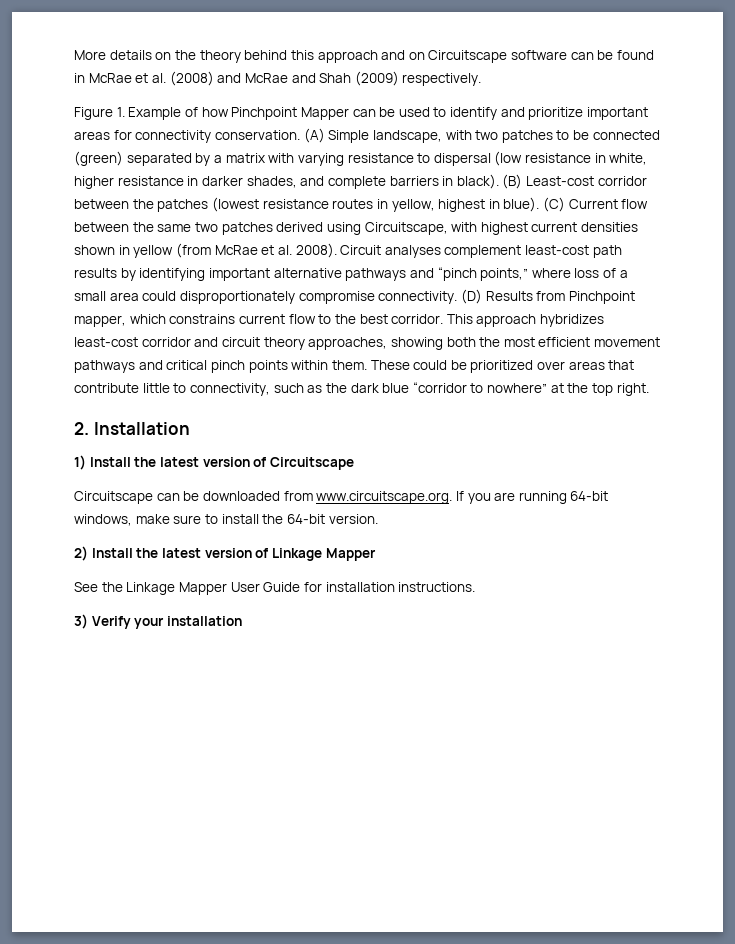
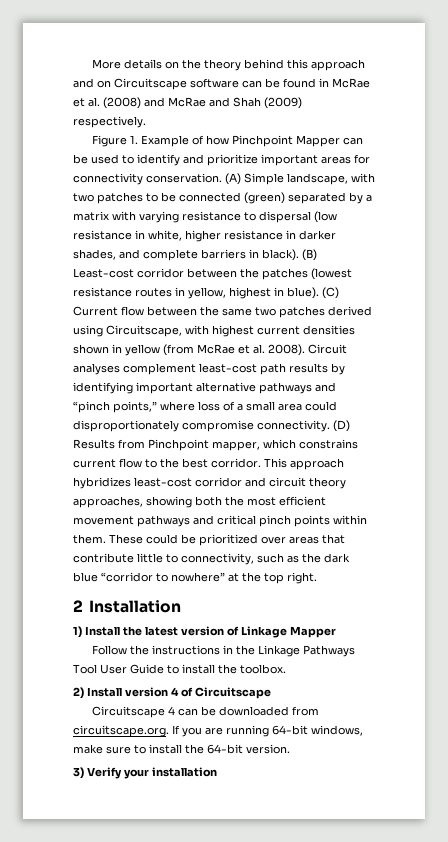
[74,422,89,435] 2. -> [73,600,83,612] 2
(267, 462) none -> [241,626,336,638] [91,645,355,657] [73,664,286,674] [73,687,193,699] Linkage Mapper // Follow the instructions in the Linkage Pathways Tool User Guide to install the toolbox. // 2) Install version 4 of
(153, 497) none -> [167,706,175,715] 4
[316,491,453,504] www.circuitscape.org. -> [73,725,169,737] circuitscape.org.
[74,546,376,561] [74,582,476,595] // 2) Install the latest version of Linkage Mapper // See the Linkage Mapper User Guide for installation instructions. -> (290, 749) none

